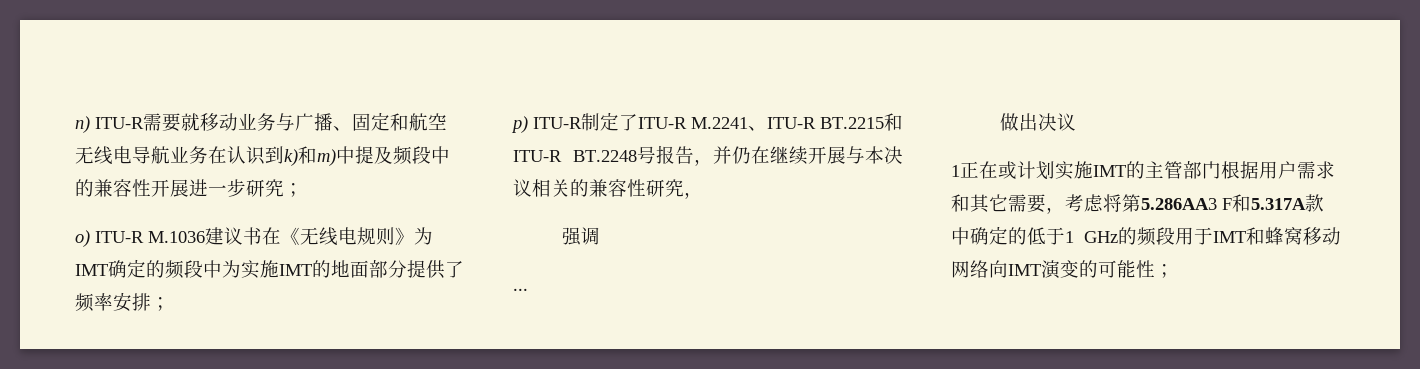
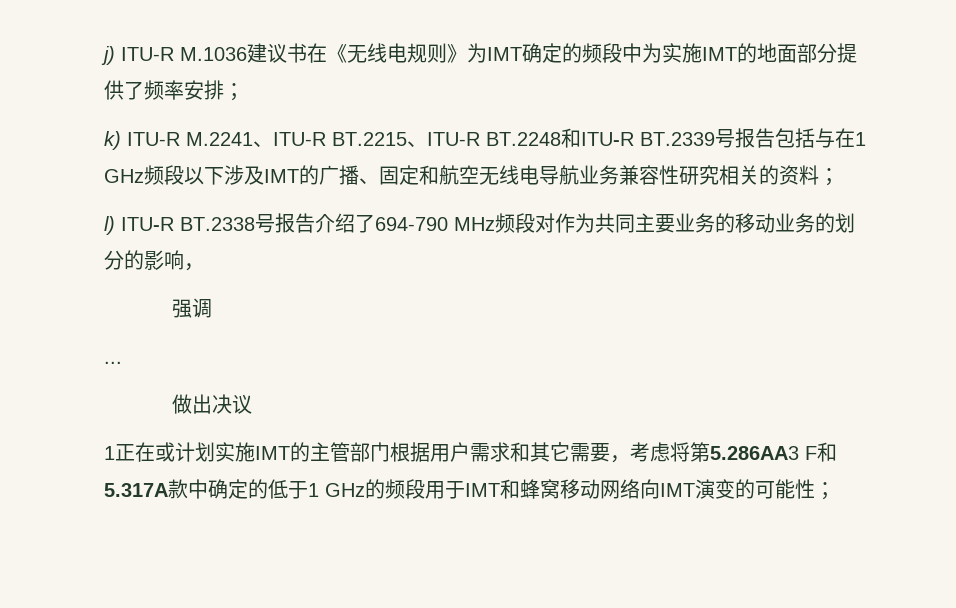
[75,112,447,133] [75,146,450,166] [75,179,303,197] [75,230,90,247] n) ITU-R需要就移动业务与广播、固定和航空无线电导航业务在认识到k)和m)中提及频段中的兼容性开展进一步研究； // o) -> [101,46,115,65] j)
[511,112,638,133] p) ITU-R制定了 -> [104,131,121,150] k)
[884,113,903,131] [513,145,903,166] [513,179,684,197] 和ITU-R BT.2248号报告，并仍在继续开展与本决议相关的兼容性研究 -> [407,128,866,148] [104,165,839,186] [104,213,855,235] [104,250,184,270] 、ITU-R BT.2248和ITU-R BT.2339号报告包括与在1 GHz频段以下涉及IMT的广播、固定和航空无线电导航业务兼容性研究相关的资料； // l) ITU-R BT.2338号报告介绍了694-790 MHz频段对作为共同主要业务的移动业务的划分的影响

